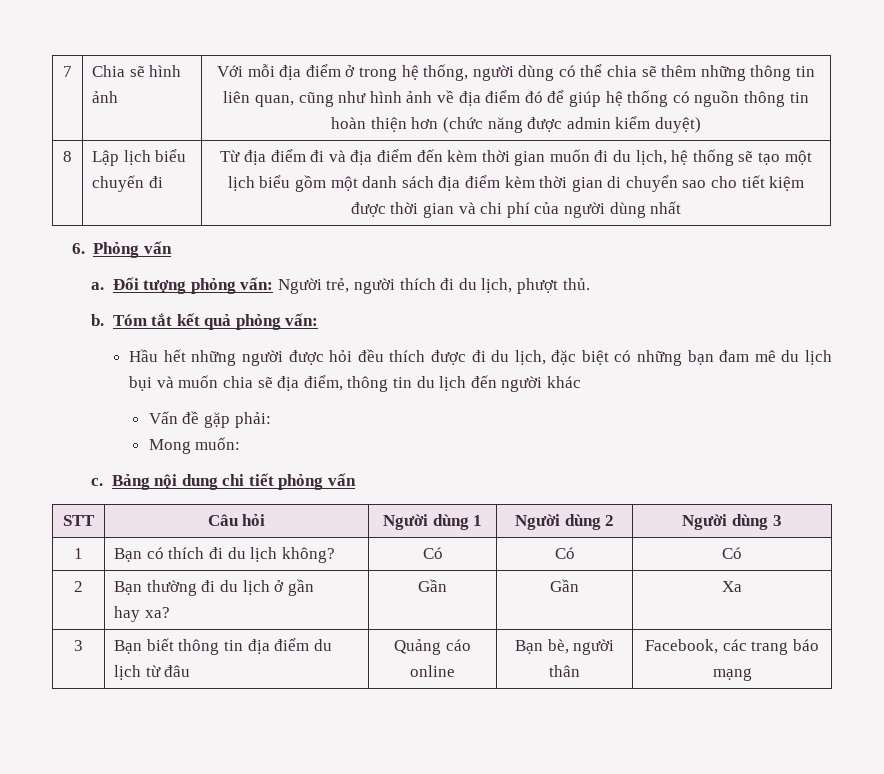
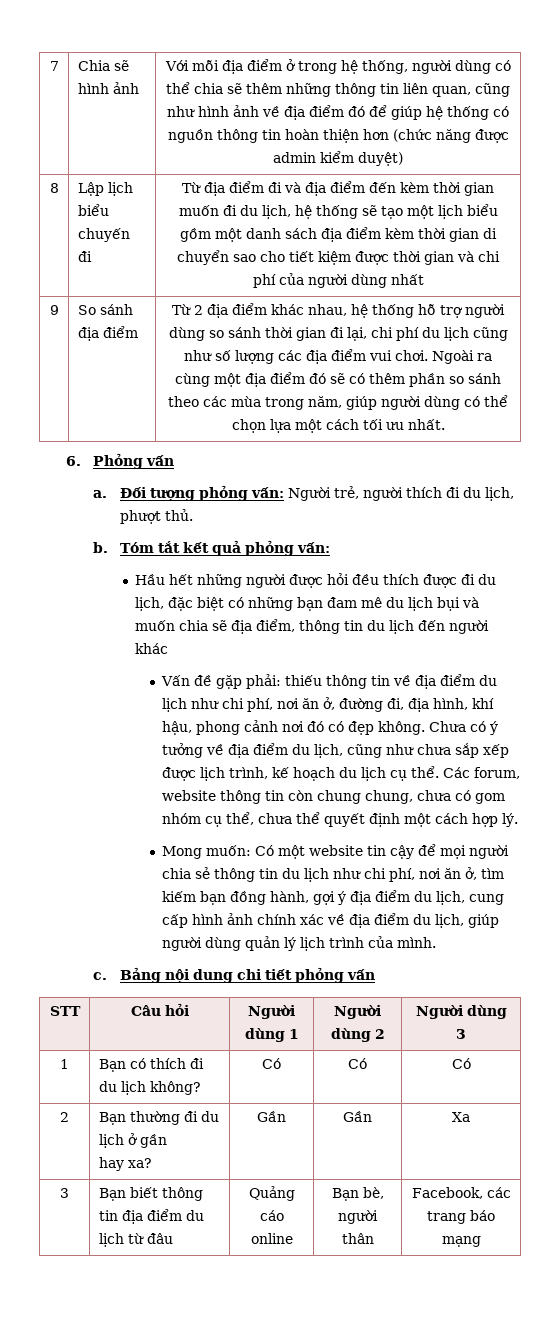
(682, 207) none -> [49,305,59,315] [77,304,133,315] [77,326,138,341] [172,303,505,318] [168,327,508,341] [184,349,492,364] [175,372,501,387] [168,395,508,410] [231,419,445,433] // 9 | So sánh địa điểm | Từ 2 địa điểm khác nhau, hệ thống hỗ trợ người dùng so sánh thời gian đi lại, chi phí du lịch cũng như số lượng các địa điểm vui chơi. Ngoài ra cùng một địa điểm đó sẽ có thêm phần so sánh theo các mùa trong năm, giúp người dùng có thể chọn lựa một cách tối ưu nhất.
[148,437,241,454] // Mong muốn: -> [284,674,497,689] [161,697,494,712] [161,720,498,735] [161,743,509,758] [161,766,520,781] [161,790,505,804] [161,812,518,827] [161,844,509,859] [161,867,504,882] [161,890,504,905] [161,913,499,928] [161,936,436,951] thiếu thông tin về địa điểm du lịch như chi phí, nơi ăn ở, đường đi, địa hình, khí hậu, phong cảnh nơi đó có đẹp không. Chưa có ý tưởng về địa điểm du lịch, cũng như chưa sắp xếp được lịch trình, kế hoạch du lịch cụ thể. Các forum, website thông tin còn chung chung, chưa có gom nhóm cụ thể, chưa thể quyết định một cách hợp lý. // Mong muốn: Có một website tin cậy để mọi người chia sẻ thông tin du lịch như chi phí, nơi ăn ở, tìm kiếm bạn đồng hành, gợi ý địa điểm du lịch, cung cấp hình ảnh chính xác về địa điểm du lịch, giúp người dùng quản lý lịch trình của mình.

